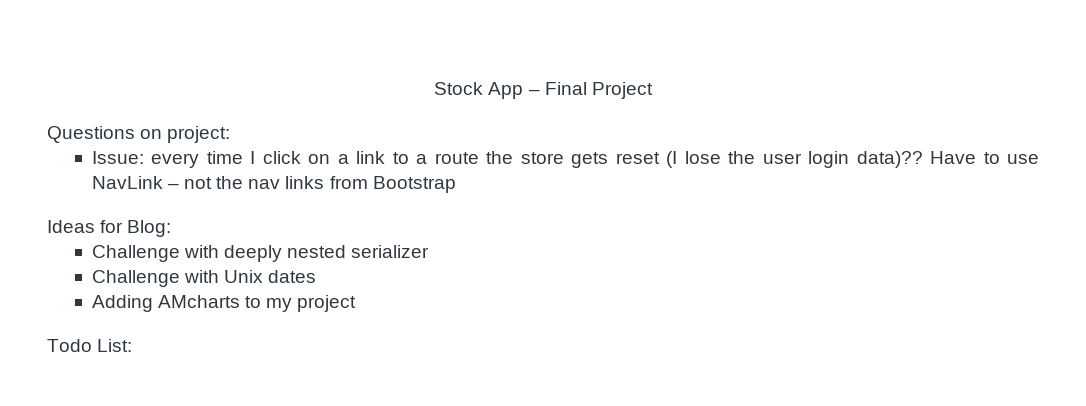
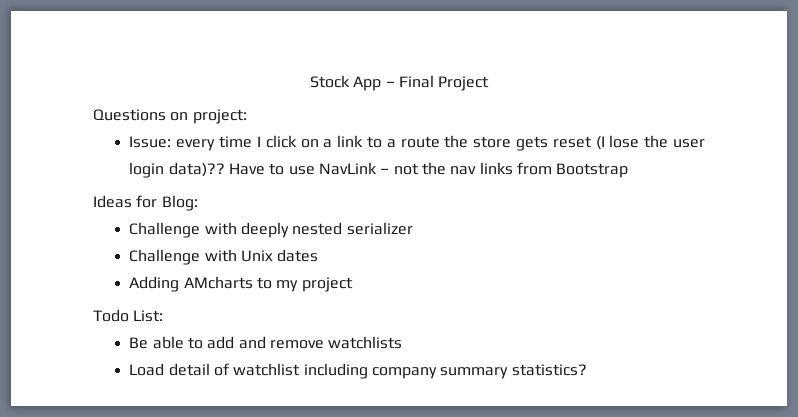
(133, 345) none -> [129,336,403,349] [129,363,587,379] // Be able to add and remove watchlists // Load detail of watchlist including company summary statistics?

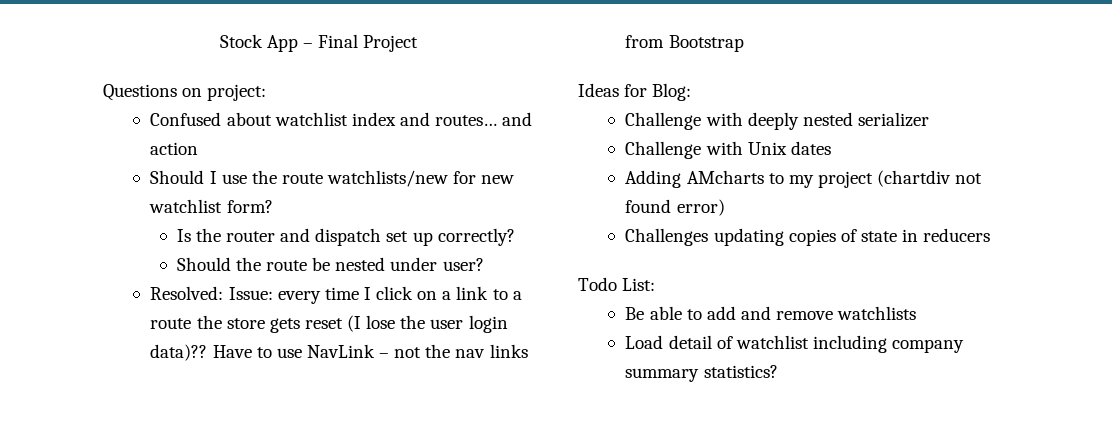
(247, 116) none -> [150,112,533,126] [150,142,199,155] [150,170,515,187] [149,199,273,213] [176,228,515,246] [176,257,484,271] [150,286,224,300] Confused about watchlist index and routes… and action // Should I use the route watchlists/new for new watchlist form? // Is the router and dispatch set up correctly? // Should the route be nested under user? // Resolved:
(353, 284) none -> [877,170,983,187] [625,199,725,216] [625,228,991,246] (chartdiv not found error) // Challenges updating copies of state in reducers

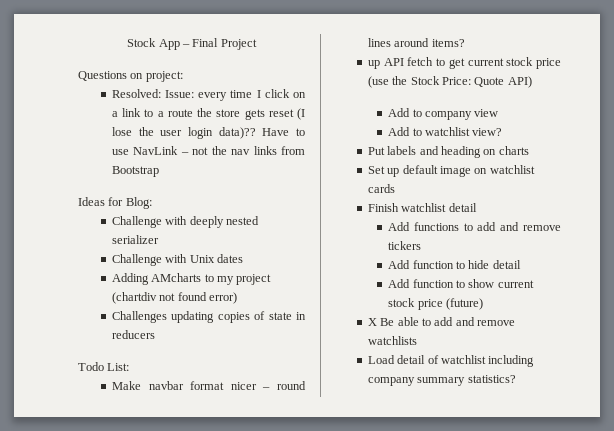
[150,112,533,126] [150,142,199,155] [150,170,515,187] [149,199,273,213] [176,228,515,246] [176,257,484,271] // Confused about watchlist index and routes… and action // Should I use the route watchlists/new for new watchlist form? // Is the router and dispatch set up correctly? // Should the route be nested under user? -> (183, 76) none
(656, 284) none -> [111,381,306,390] [367,38,465,47] [367,57,561,69] [367,76,532,88] [388,108,499,120] [388,127,503,136] [367,146,529,158] [367,165,535,177] [367,184,395,193] [367,203,477,212] [388,222,561,231] [388,241,422,250] [388,260,521,269] [388,279,534,288] [388,298,483,310] [367,318,377,326] Make navbar format nicer – round lines around items? // up API fetch to get current stock price (use the Stock Price: Quote API) // Add to company view // Add to watchlist view? // Put labels and heading on charts // Set up default image on watchlist cards // Finish watchlist detail // Add functions to add and remove tickers // Add function to hide detail // Add function to show current stock price (future) // X

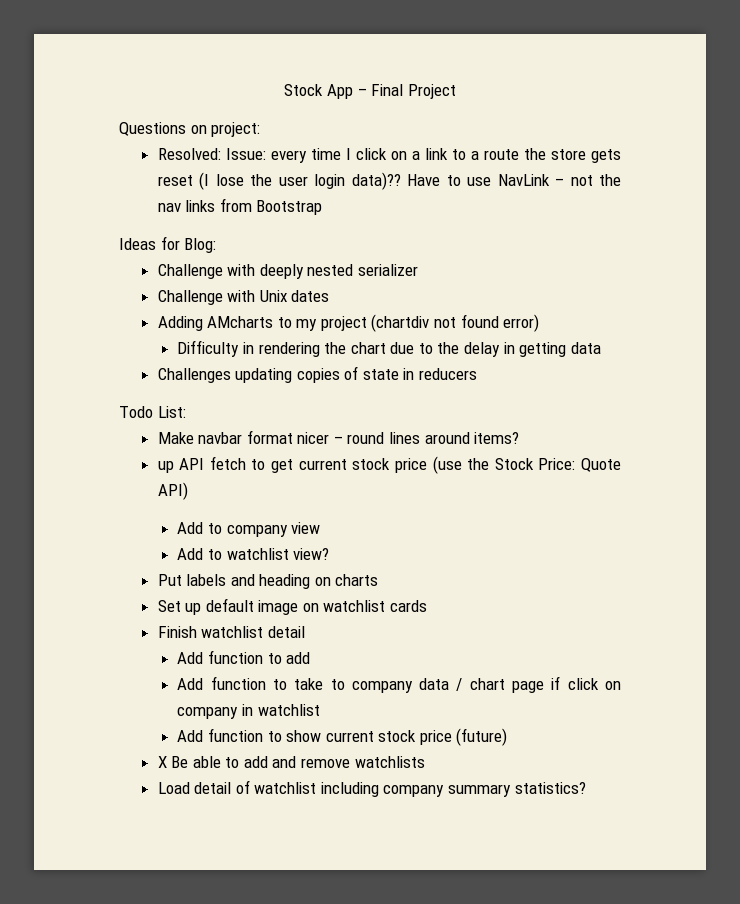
(238, 298) none -> [177,340,601,357] // Difficulty in rendering the chart due to the delay in getting data
[413,222,561,231] [388,241,422,250] [388,260,521,269] functions to add and remove tickers // Add function to hide detail -> [207,650,311,664] [177,676,621,693] [177,704,320,719] function to add // Add function to take to company data / chart page if click on company in watchlist

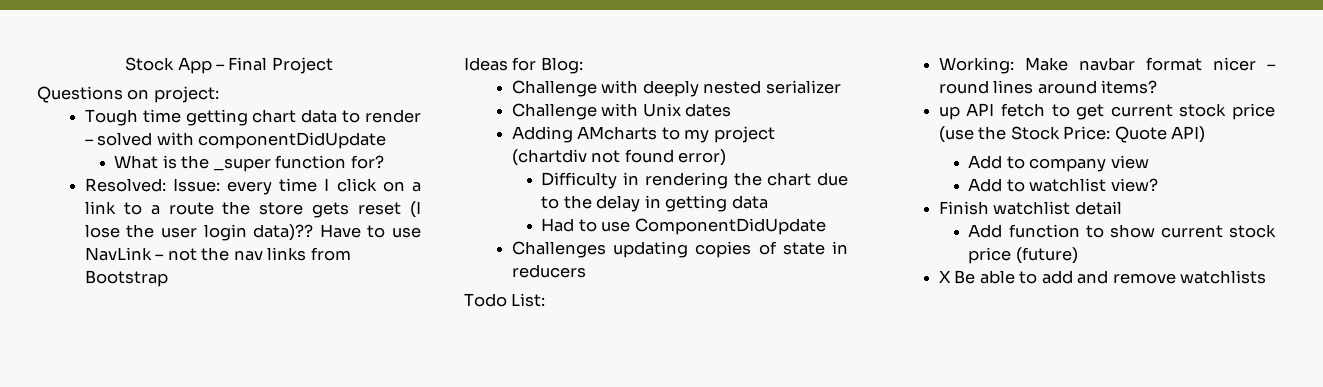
(261, 129) none -> [84,109,421,126] [84,132,387,149] [114,155,384,172] // Tough time getting chart data to render – solved with componentDidUpdate // What is the _super function for?
(601, 348) none -> [541,218,826,235] // Had to use ComponentDidUpdate
(186, 412) none -> [938,57,1014,74] Working:
[157,574,379,589] [157,598,428,615] [157,626,305,638] [177,650,311,664] [177,676,621,693] [177,704,320,719] Put labels and heading on charts // Set up default image on watchlist cards // Finish watchlist detail // Add function to add // Add function to take to company data / chart page if click on company in watchlist -> [938,201,1122,215] Finish watchlist detail
[157,780,586,797] // Load detail of watchlist including company summary statistics? -> (1266, 277) none

